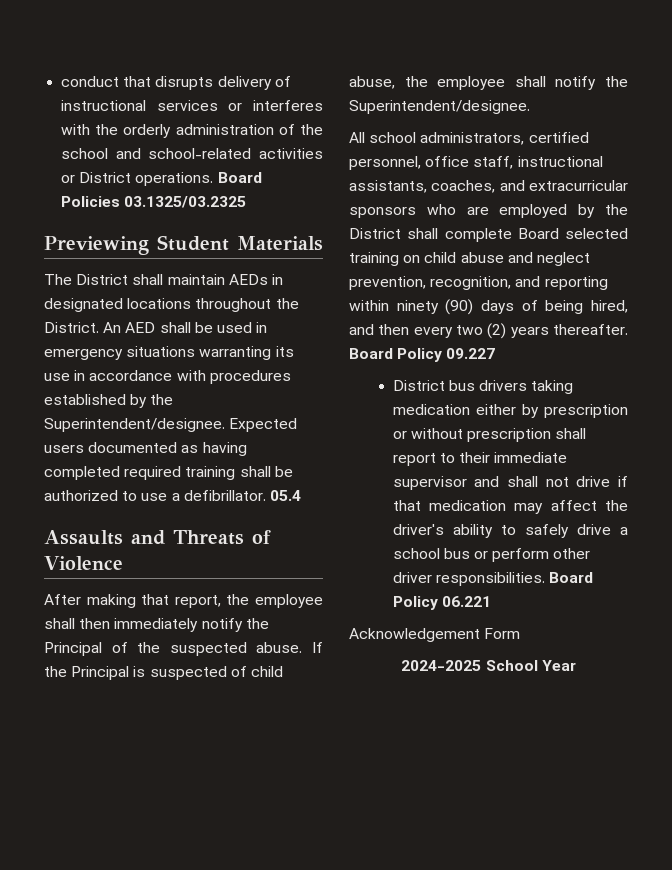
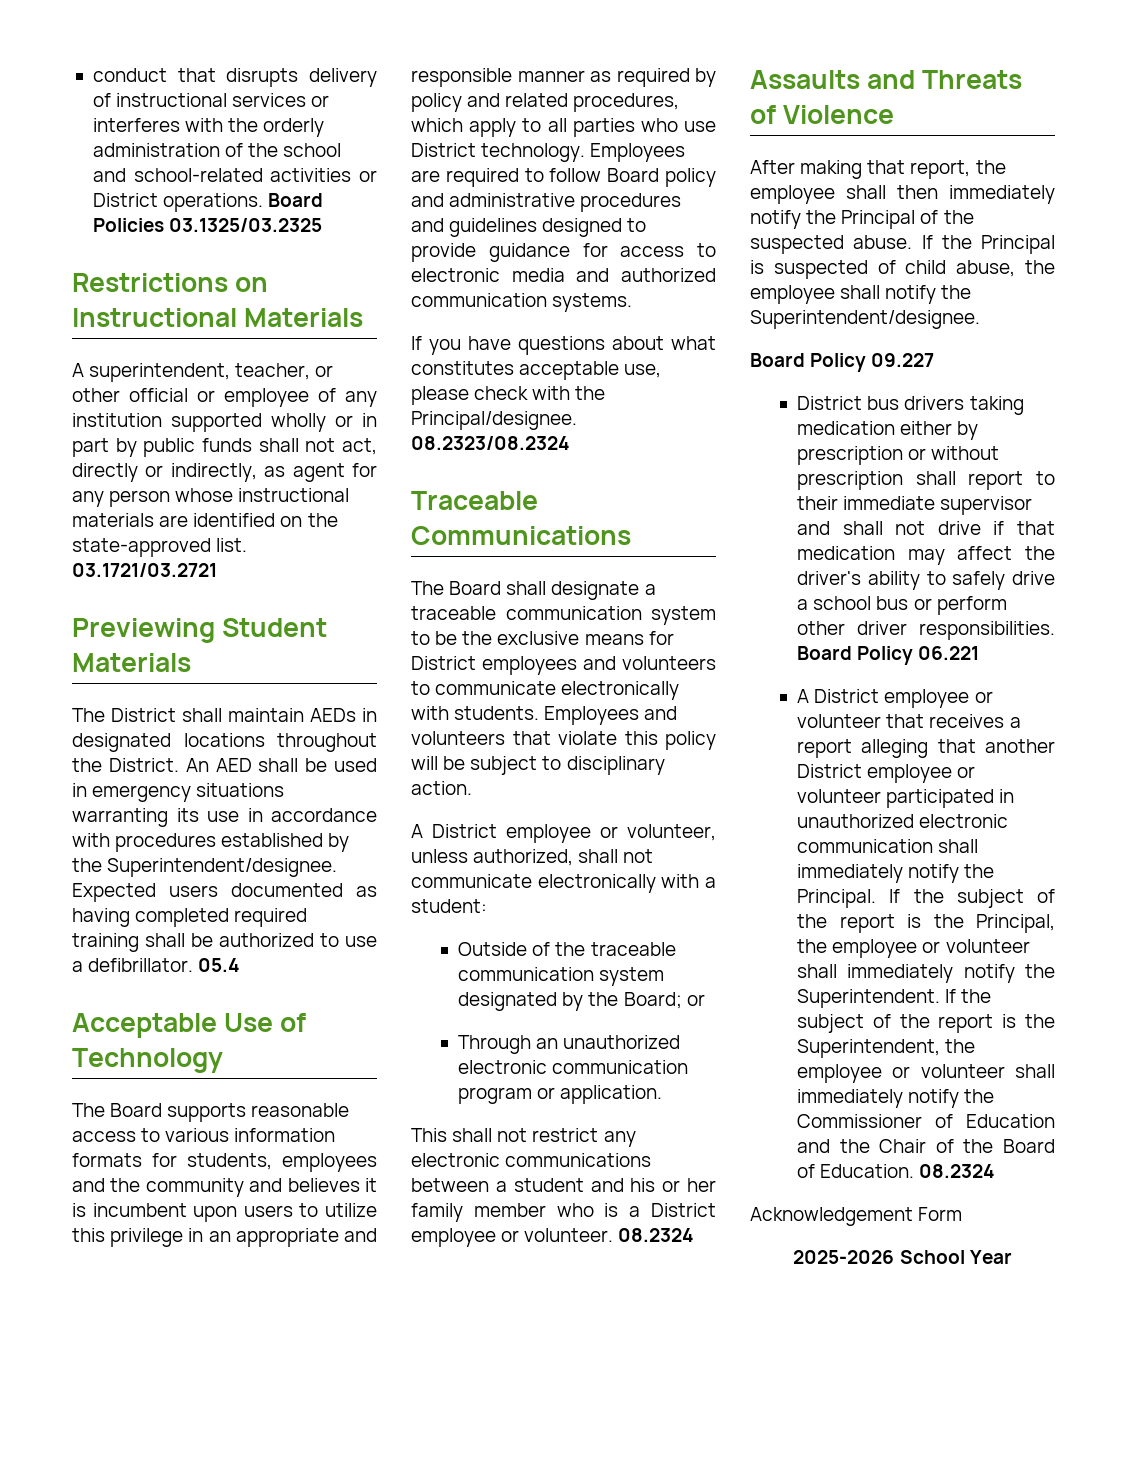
(247, 202) none -> [72,273,269,292] [72,308,364,327] [72,363,334,382] [72,388,377,407] [72,413,377,432] [72,438,377,457] [72,463,377,482] [72,488,350,507] [72,513,338,527] [72,538,248,557] [72,563,217,577] // Restrictions on Instructional Materials // A superintendent, teacher, or other official or employee of any institution supported wholly or in part by public funds shall not act, directly or indirectly, as agent for any person whose instructional materials are identified on the state-approved list. 03.1721/03.2721
(301, 495) none -> [72,1013,307,1038] [72,1048,223,1073] [72,1103,350,1122] [72,1128,336,1142] [72,1153,377,1172] [72,1178,377,1197] [72,1203,377,1222] [72,1228,378,1247] [411,68,716,87] [411,93,680,112] [411,118,716,137] [411,143,686,162] [411,168,716,187] [411,193,682,212] [411,218,647,237] [411,243,716,262] [411,268,716,282] [411,293,633,312] [411,336,716,355] [411,361,662,380] [411,386,606,405] [411,411,577,430] [411,436,570,450] [411,491,538,510] [411,526,631,545] [411,581,656,600] [411,606,716,625] [411,631,674,645] [411,656,716,675] [411,681,680,700] [411,706,678,725] [411,731,716,750] [411,756,665,775] [411,781,472,795] [411,824,716,843] [411,849,654,866] [411,874,716,893] [411,899,487,913] [458,942,676,956] [458,967,665,986] [458,992,705,1011] [458,1035,681,1054] [458,1060,689,1074] [458,1085,663,1104] [411,1128,636,1147] [411,1153,652,1167] [411,1178,716,1192] [411,1203,716,1222] [411,1228,695,1247] // Acceptable Use of Technology // The Board supports reasonable access to various information formats for students, employees and the community and believes it is incumbent upon users to utilize this privilege in an appropriate and responsible manner as required by policy and related procedures, which apply to all parties who use District technology. Employees are required to follow Board policy and administrative procedures and guidelines designed to provide guidance for access to electronic media and authorized communication systems. // If you have questions about what constitutes acceptable use, please check with the Principal/designee. 08.2323/08.2324 // Traceable Communications // The Board shall designate a traceable communication system to be the exclusive means for District employees and volunteers to communicate electronically with students. Employees and volunteers that violate this policy will be subject to disciplinary action. // A District employee or volunteer, unless authorized, shall not communicate electronically with a student: // Outside of the traceable communication system designated by the Board; or // Through an unauthorized electronic communication program or application. // This shall not restrict any electronic communications between a student and his or her family member who is a District employee or volunteer. 08.2324
[349,132,589,145] [349,156,603,170] [349,180,628,193] [349,204,628,218] [349,228,628,242] [349,252,590,266] [349,276,608,290] [349,299,628,315] [349,323,628,339] All school administrators, certified personnel, office staff, instructional assistants, coaches, and extracurricular sponsors who are employed by the District shall complete Board selected training on child abuse and neglect prevention, recognition, and reporting within ninety (90) days of being hired, and then every two (2) years thereafter. -> (980, 319) none
(491, 601) none -> [797,689,993,708] [797,714,1021,728] [797,739,1055,758] [797,764,976,783] [797,789,1015,808] [797,814,1009,828] [797,839,979,853] [797,864,995,883] [797,889,1055,908] [797,914,1055,933] [797,939,1030,958] [797,964,1055,983] [797,989,992,1008] [797,1014,1055,1033] [797,1039,976,1058] [797,1064,1055,1083] [797,1089,995,1108] [797,1114,1055,1128] [797,1139,1055,1153] [797,1164,996,1178] // A District employee or volunteer that receives a report alleging that another District employee or volunteer participated in unauthorized electronic communication shall immediately notify the Principal. If the subject of the report is the Principal, the employee or volunteer shall immediately notify the Superintendent. If the subject of the report is the Superintendent, the employee or volunteer shall immediately notify the Commissioner of Education and the Chair of the Board of Education. 08.2324
[401,660,482,671] 2024-2025 -> [793,1250,895,1264] 2025-2026

